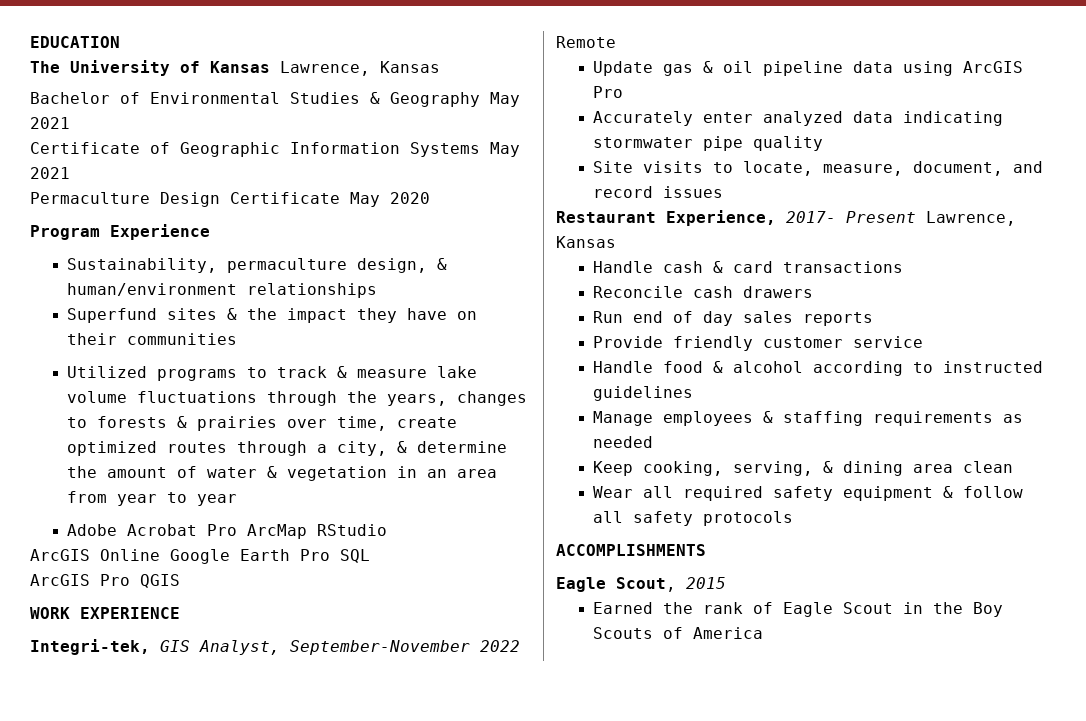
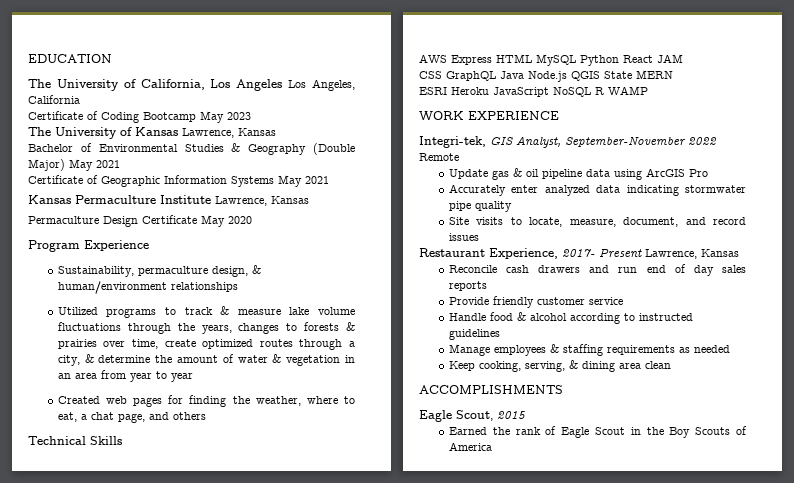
(120, 42) none -> [28,79,355,91] [28,95,80,104] [28,111,251,123] // The University of California, Los Angeles Los Angeles, California // Certificate of Coding Bootcamp May 2023
(480, 99) none -> [313,143,356,155] [28,159,65,171] (Double Major)
(70, 173) none -> [28,195,309,206] // Kansas Permaculture Institute Lawrence, Kansas
[67,308,478,323] [67,333,238,345] // Superfund sites & the impact they have on their communities -> (238, 287) none
[67,524,388,539] [30,549,370,564] [30,574,180,588] Adobe Acrobat Pro ArcMap RStudio // ArcGIS Online Google Earth Pro SQL // ArcGIS Pro QGIS -> [57,395,355,407] [57,412,206,423] [28,436,122,445] [419,54,683,66] [419,70,673,82] [419,86,648,97] Created web pages for finding the weather, where to eat, a chat page, and others // Technical Skills // AWS Express HTML MySQL Python React JAM // CSS GraphQL Java Node.js QGIS State MERN // ESRI Heroku JavaScript NoSQL R WAMP
[593,261,904,273] // Handle cash & card transactions -> (739, 253) none
[593,311,624,323] // Run -> [589,265,638,273] and run
[593,486,1024,501] [593,511,794,526] // Wear all required safety equipment & follow all safety protocols -> (671, 365) none

